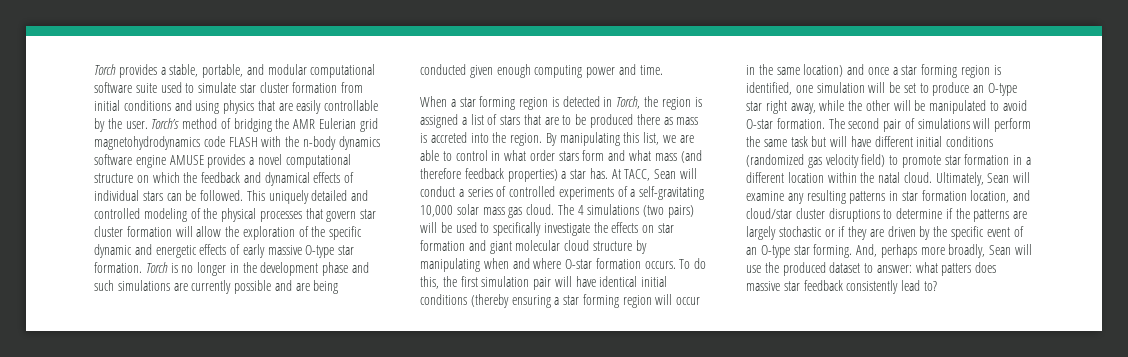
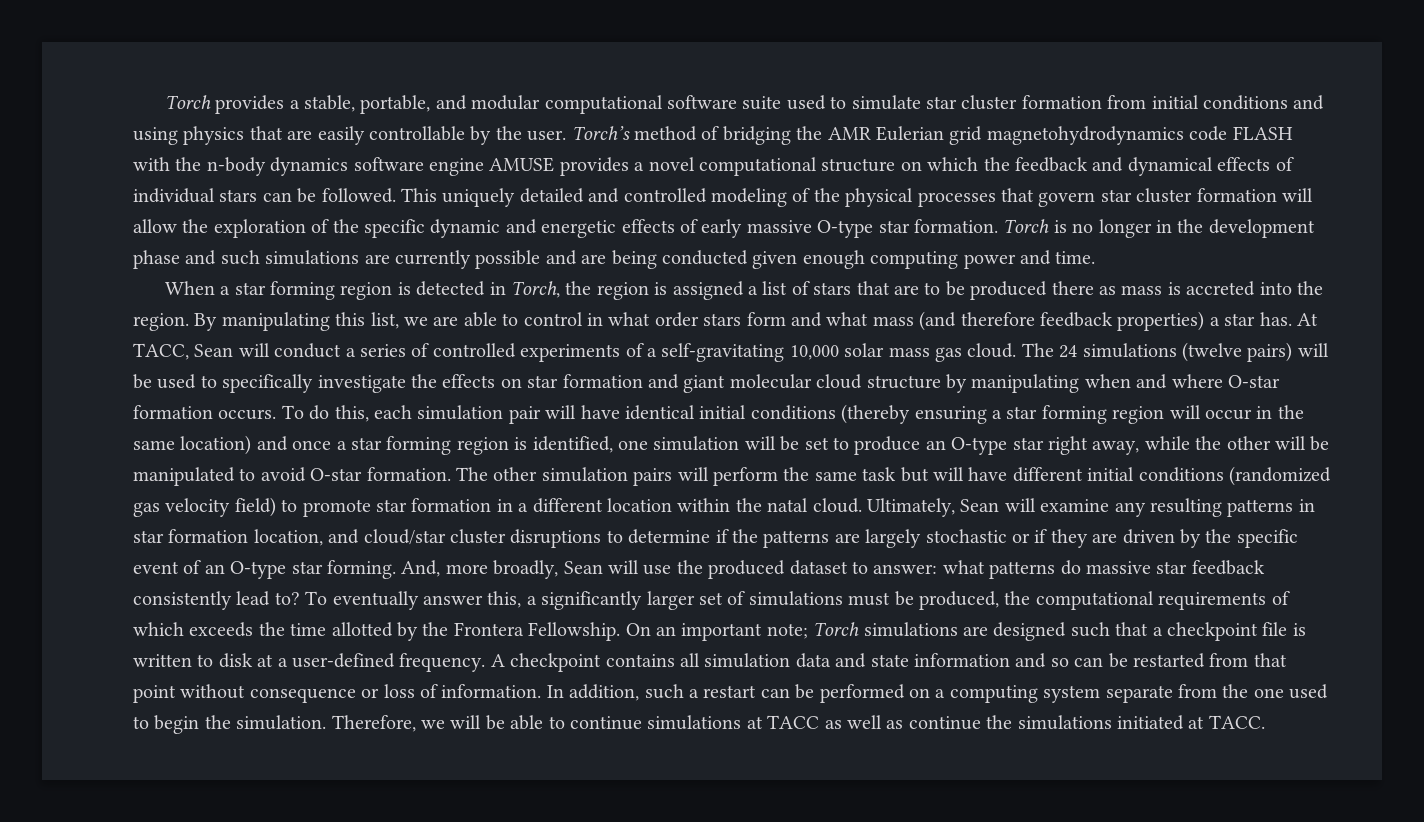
[577,204,665,217] 4 simulations (two -> [1059,342,1242,362] 24 simulations (twelve
[442,276,478,287] the first -> [374,405,412,419] each
[848,118,970,132] second pair of simulations -> [493,467,673,486] other simulation pairs
[880,244,917,258] perhaps -> (441, 568) none
[941,262,997,276] patters does -> [989,560,1081,579] patterns do
(937, 286) none -> [305,591,1290,610] [133,622,1306,641] [133,653,1287,672] [133,684,1329,703] [133,715,1265,734] To eventually answer this, a significantly larger set of simulations must be produced, the computational requirements of which exceeds the time allotted by the Frontera Fellowship. On an important note; Torch simulations are designed such that a checkpoint file is written to disk at a user-defined frequency. A checkpoint contains all simulation data and state information and so can be restarted from that point without consequence or loss of information. In addition, such a restart can be performed on a computing system separate from the one used to begin the simulation. Therefore, we will be able to continue simulations at TACC as well as continue the simulations initiated at TACC.

